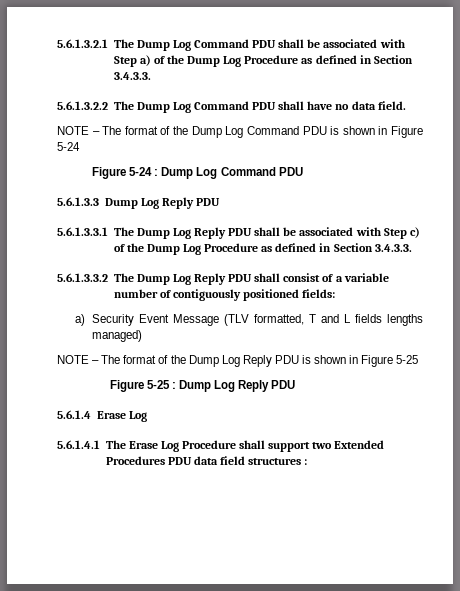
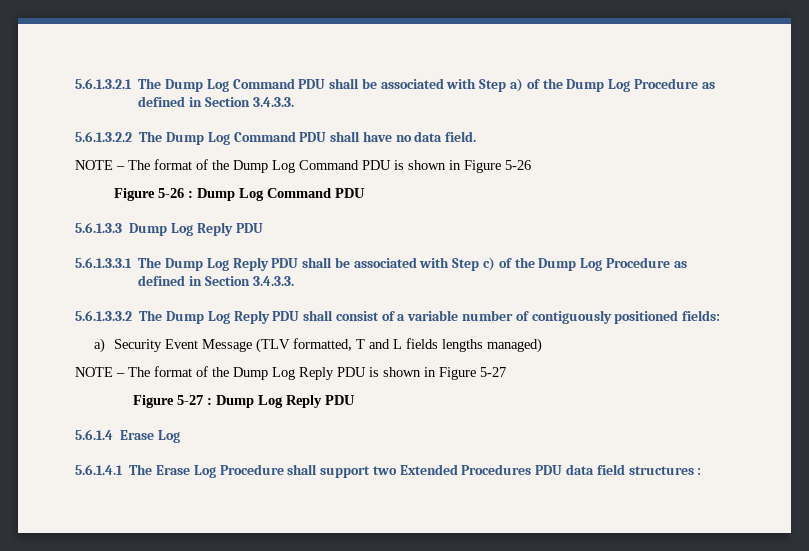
[57,142,80,151] [92,167,153,179] 5-24 // Figure 5-24 -> [505,160,531,170] [113,188,184,201] 5-26 // Figure 5-26
[396,355,419,364] [109,380,170,392] 5-25 // Figure 5-25 -> [480,367,506,377] [133,395,204,408] 5-27 // Figure 5-27

